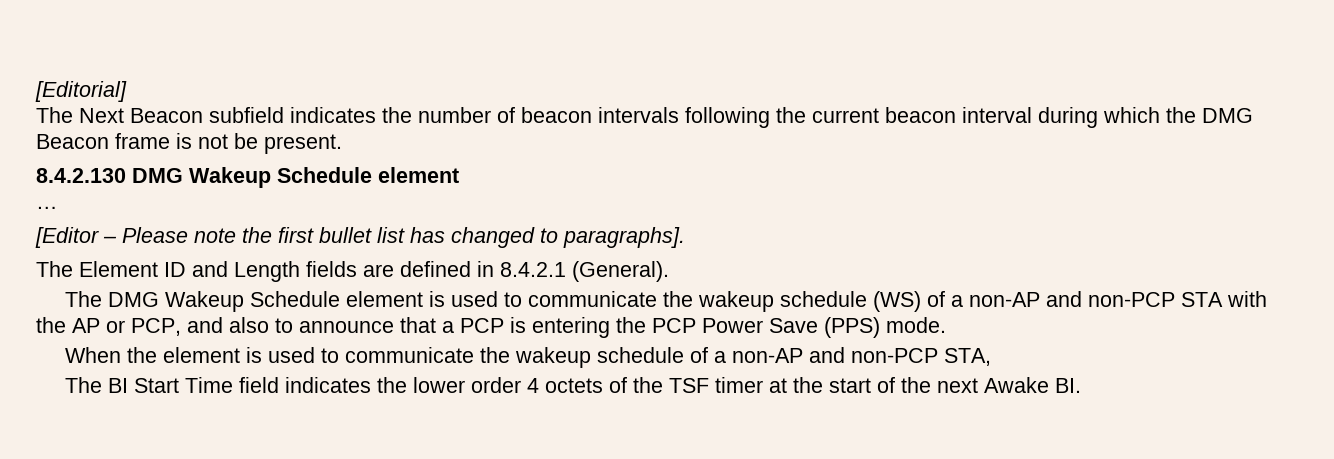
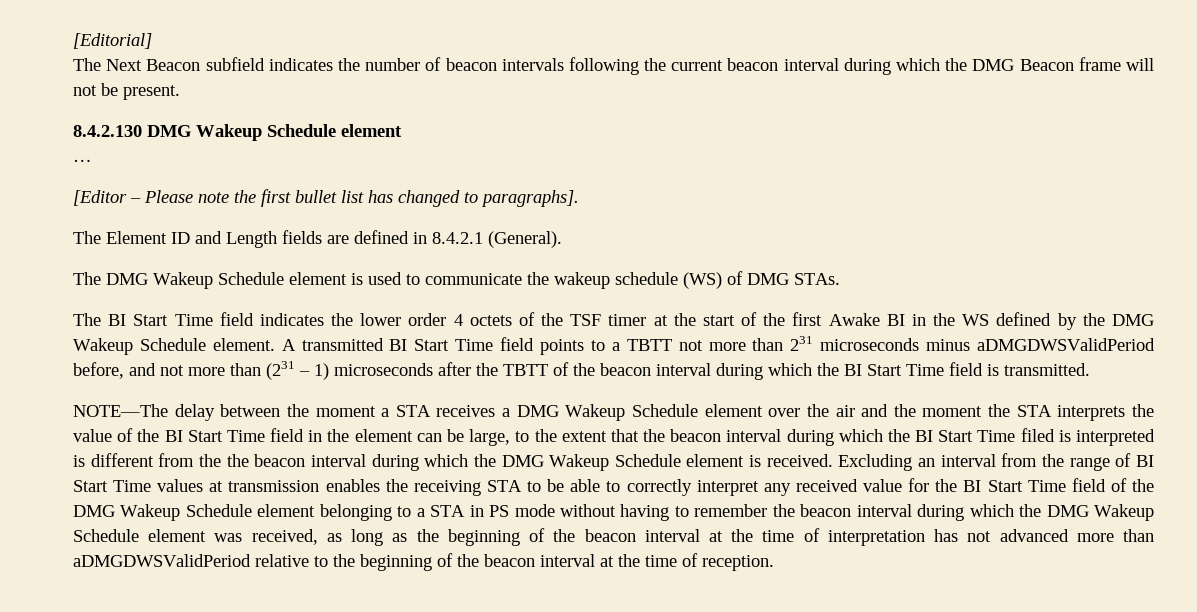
[176,133,192,149] is -> [1125,58,1154,71] will
[951,291,1268,307] [36,317,946,338] [65,347,992,368] a non-AP and non-PCP STA with the AP or PCP, and also to announce that a PCP is entering the PCP Power Save (PPS) mode. // When the element is used to communicate the wakeup schedule of a non-AP and non-PCP STA, -> [747,273,840,285] DMG STAs.
[937,377,1082,393] next Awake BI. -> [792,312,1155,330] [73,336,1156,355] [73,361,1090,380] [73,404,1154,421] [73,428,1156,446] [73,453,1155,471] [73,478,1154,496] [73,504,1155,521] [73,528,1155,546] [73,553,774,571] first Awake BI in the WS defined by the DMG Wakeup Schedule element. A transmitted BI Start Time field points to a TBTT not more than 231 microseconds minus aDMGDWSValidPeriod before, and not more than (231 – 1) microseconds after the TBTT of the beacon interval during which the BI Start Time field is transmitted. // NOTE—The delay between the moment a STA receives a DMG Wakeup Schedule element over the air and the moment the STA interprets the value of the BI Start Time field in the element can be large, to the extent that the beacon interval during which the BI Start Time filed is interpreted is different from the the beacon interval during which the DMG Wakeup Schedule element is received. Excluding an interval from the range of BI Start Time values at transmission enables the receiving STA to be able to correctly interpret any received value for the BI Start Time field of the DMG Wakeup Schedule element belonging to a STA in PS mode without having to remember the beacon interval during which the DMG Wakeup Schedule element was received, as long as the beginning of the beacon interval at the time of interpretation has not advanced more than aDMGDWSValidPeriod relative to the beginning of the beacon interval at the time of reception.

